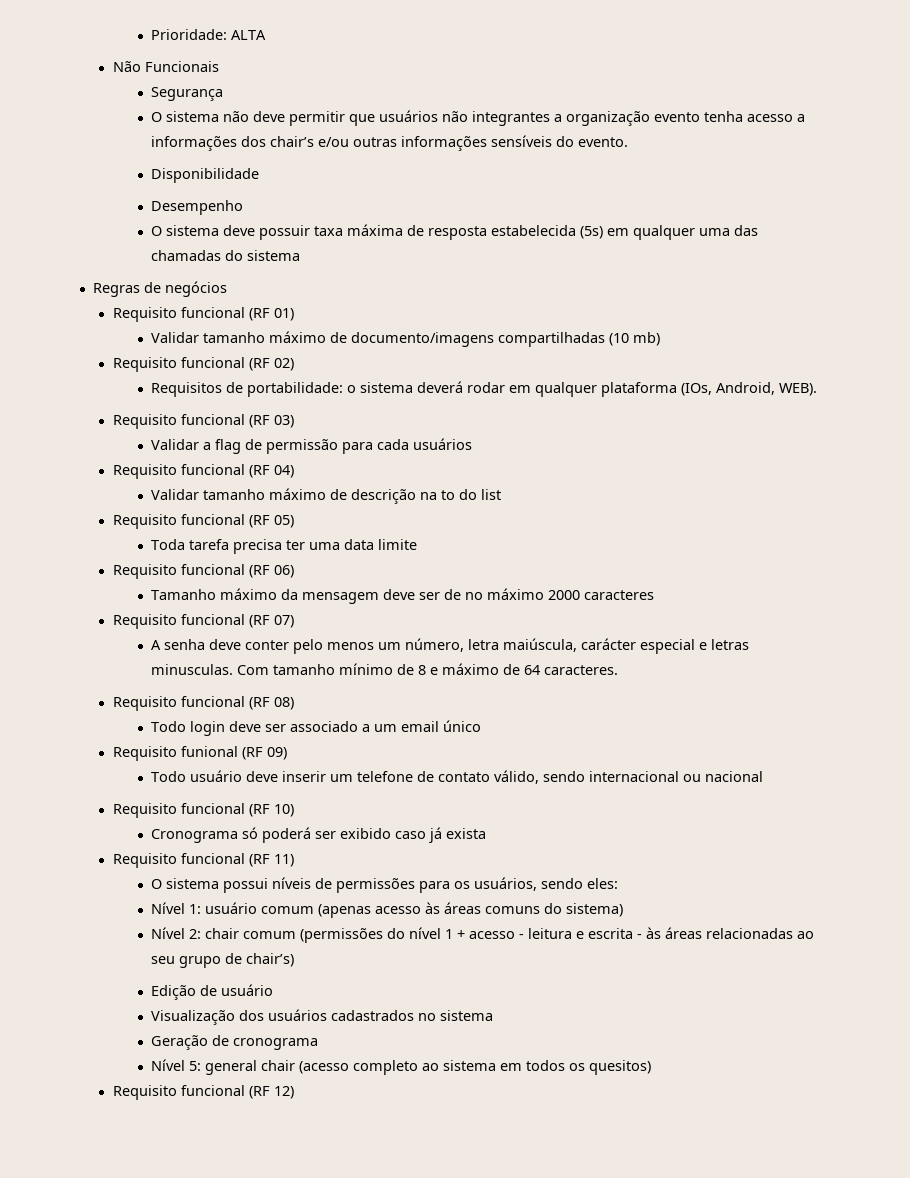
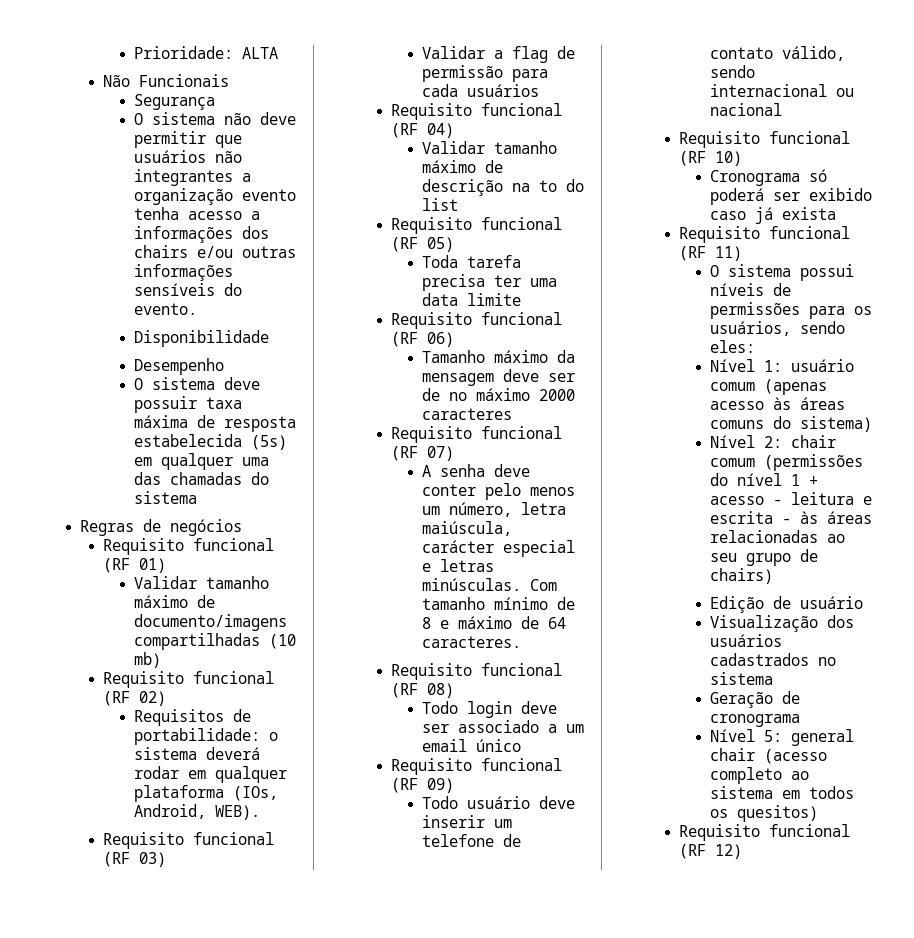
[270,136,315,147] chair’s -> [134,245,189,258] chairs
[151,664,234,675] minusculas. -> [422,578,522,591] minúsculas.
[180,746,238,757] funional -> [481,758,563,771] funcional
[246,953,295,967] chair’s) -> [710,568,774,584] chairs)

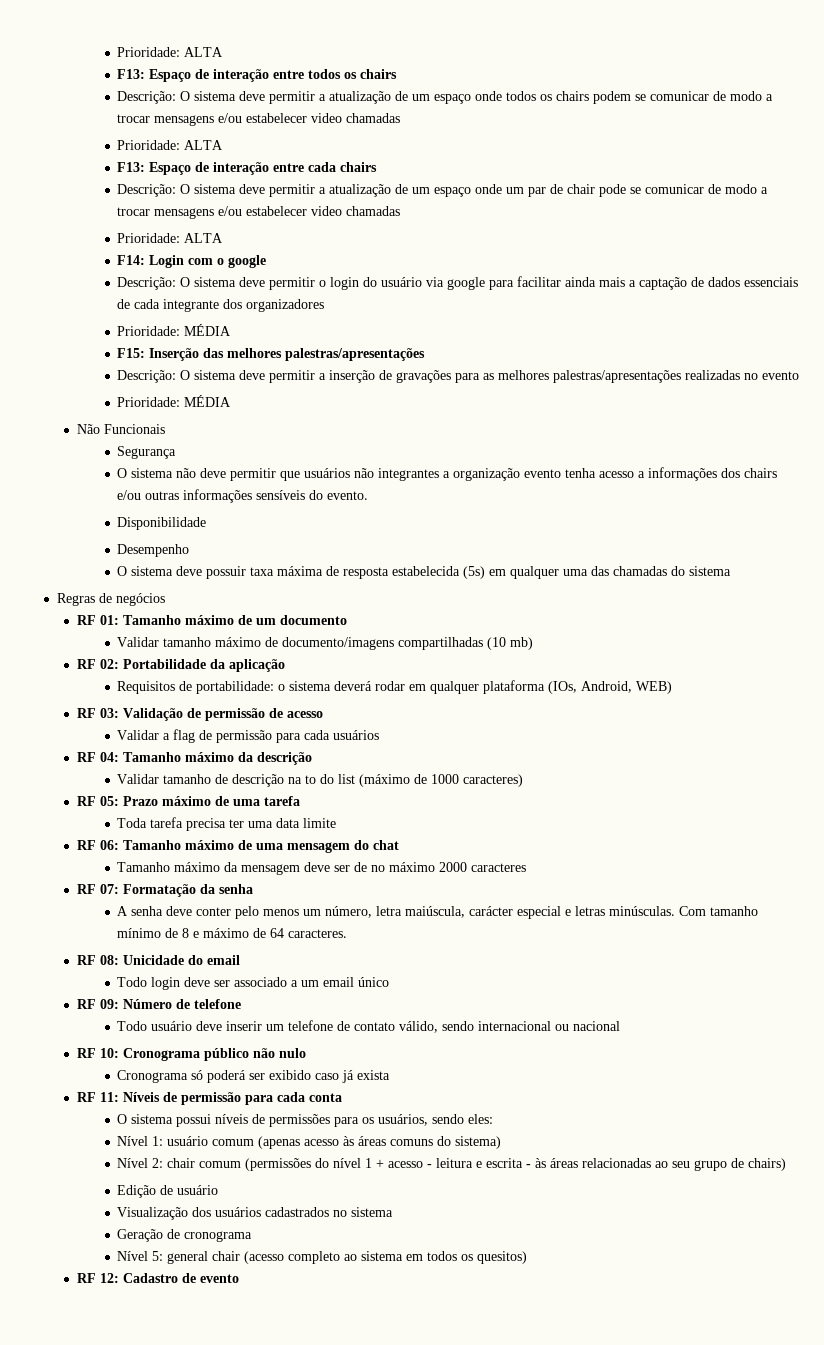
[134,46,279,59] Prioridade: ALTA -> [117,47,224,57] [117,69,398,82] [117,91,774,104] [117,113,401,126] [117,140,224,150] [117,162,378,175] [117,184,769,197] [117,206,401,219] [117,233,224,243] [117,255,267,268] [117,276,799,290] [117,299,325,312] [117,324,232,336] [117,348,426,361] [117,370,800,383] [117,395,232,407] Prioridade: ALTA // F13: Espaço de interação entre todos os chairs // Descrição: O sistema deve permitir a atualização de um espaço onde todos os chairs podem se comunicar de modo a trocar mensagens e/ou estabelecer video chamadas // Prioridade: ALTA // F13: Espaço de interação entre cada chairs // Descrição: O sistema deve permitir a atualização de um espaço onde um par de chair pode se comunicar de modo a trocar mensagens e/ou estabelecer video chamadas // Prioridade: ALTA // F14: Login com o google // Descrição: O sistema deve permitir o login do usuário via google para facilitar ainda mais a captação de dados essenciais de cada integrante dos organizadores // Prioridade: MÉDIA // F15: Inserção das melhores palestras/apresentações // Descrição: O sistema deve permitir a inserção de gravações para as melhores palestras/apresentações realizadas no evento // Prioridade: MÉDIA
[103,538,275,555] [103,558,167,573] Requisito funcional (RF 01) -> [76,615,347,625] RF 01: Tamanho máximo de um documento
[103,671,275,688] [103,691,167,706] Requisito funcional (RF 02) -> [76,659,285,672] RF 02: Portabilidade da aplicação
[215,805,261,820] [103,832,275,849] [103,852,167,867] WEB). // Requisito funcional (RF 03) -> [636,681,673,694] [76,708,323,721] WEB) // RF 03: Validação de permissão de acesso
[391,103,563,120] [391,123,455,138] [422,141,558,154] [422,160,477,173] Requisito funcional (RF 04) // Validar tamanho máximo -> [76,752,312,765] [117,774,212,784] RF 04: Tamanho máximo da descrição // Validar tamanho
[391,217,563,234] [391,237,455,252] // Requisito funcional (RF 05) -> [359,774,524,787] [76,796,300,806] (máximo de 1000 caracteres) // RF 05: Prazo máximo de uma tarefa
[391,312,563,329] [391,332,455,347] Requisito funcional (RF 06) -> [76,840,399,853] RF 06: Tamanho máximo de uma mensagem do chat
[391,426,563,443] [391,446,455,461] Requisito funcional (RF 07) -> [76,884,253,897] RF 07: Formatação da senha
[391,663,563,680] [391,683,455,698] Requisito funcional (RF 08) -> [76,955,240,965] RF 08: Unicidade do email
[391,758,563,775] [391,778,455,793] Requisito funcional (RF 09) -> [76,999,241,1009] RF 09: Número de telefone
[679,131,851,148] [679,151,743,166] Requisito funcional (RF 10) -> [76,1048,306,1061] RF 10: Cronograma público não nulo
[679,226,851,243] [679,246,743,261] Requisito funcional (RF 11) -> [76,1092,342,1105] RF 11: Níveis de permissão para cada conta
[679,824,851,841] [679,844,743,859] Requisito funcional (RF 12) -> [76,1273,239,1283] RF 12: Cadastro de evento

